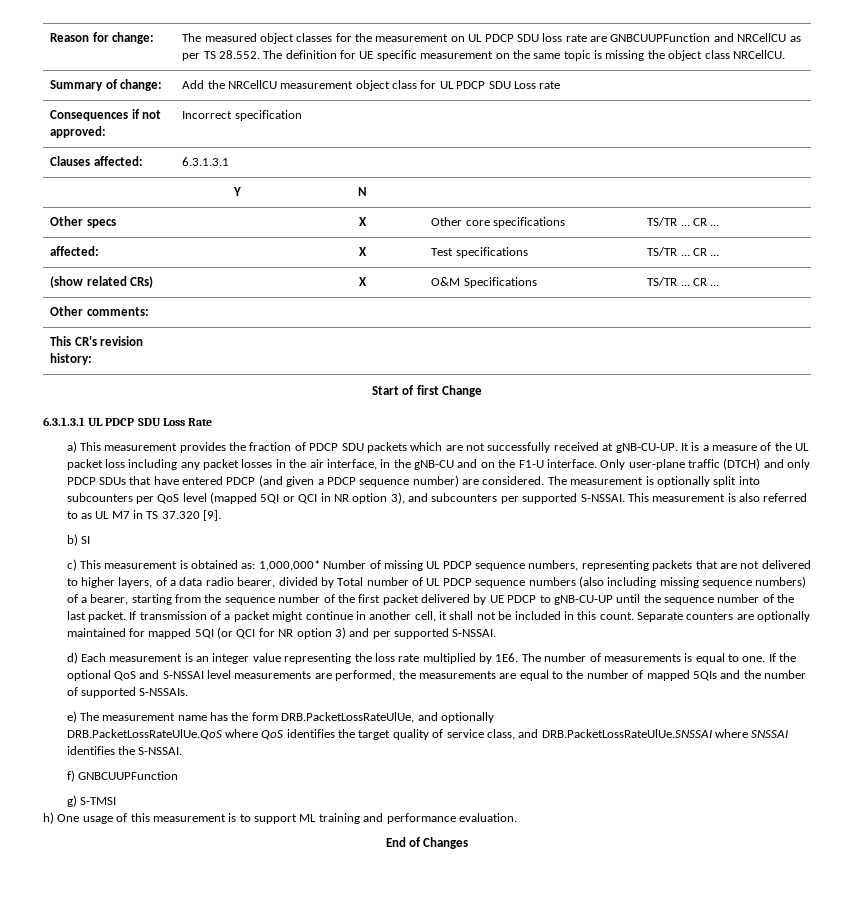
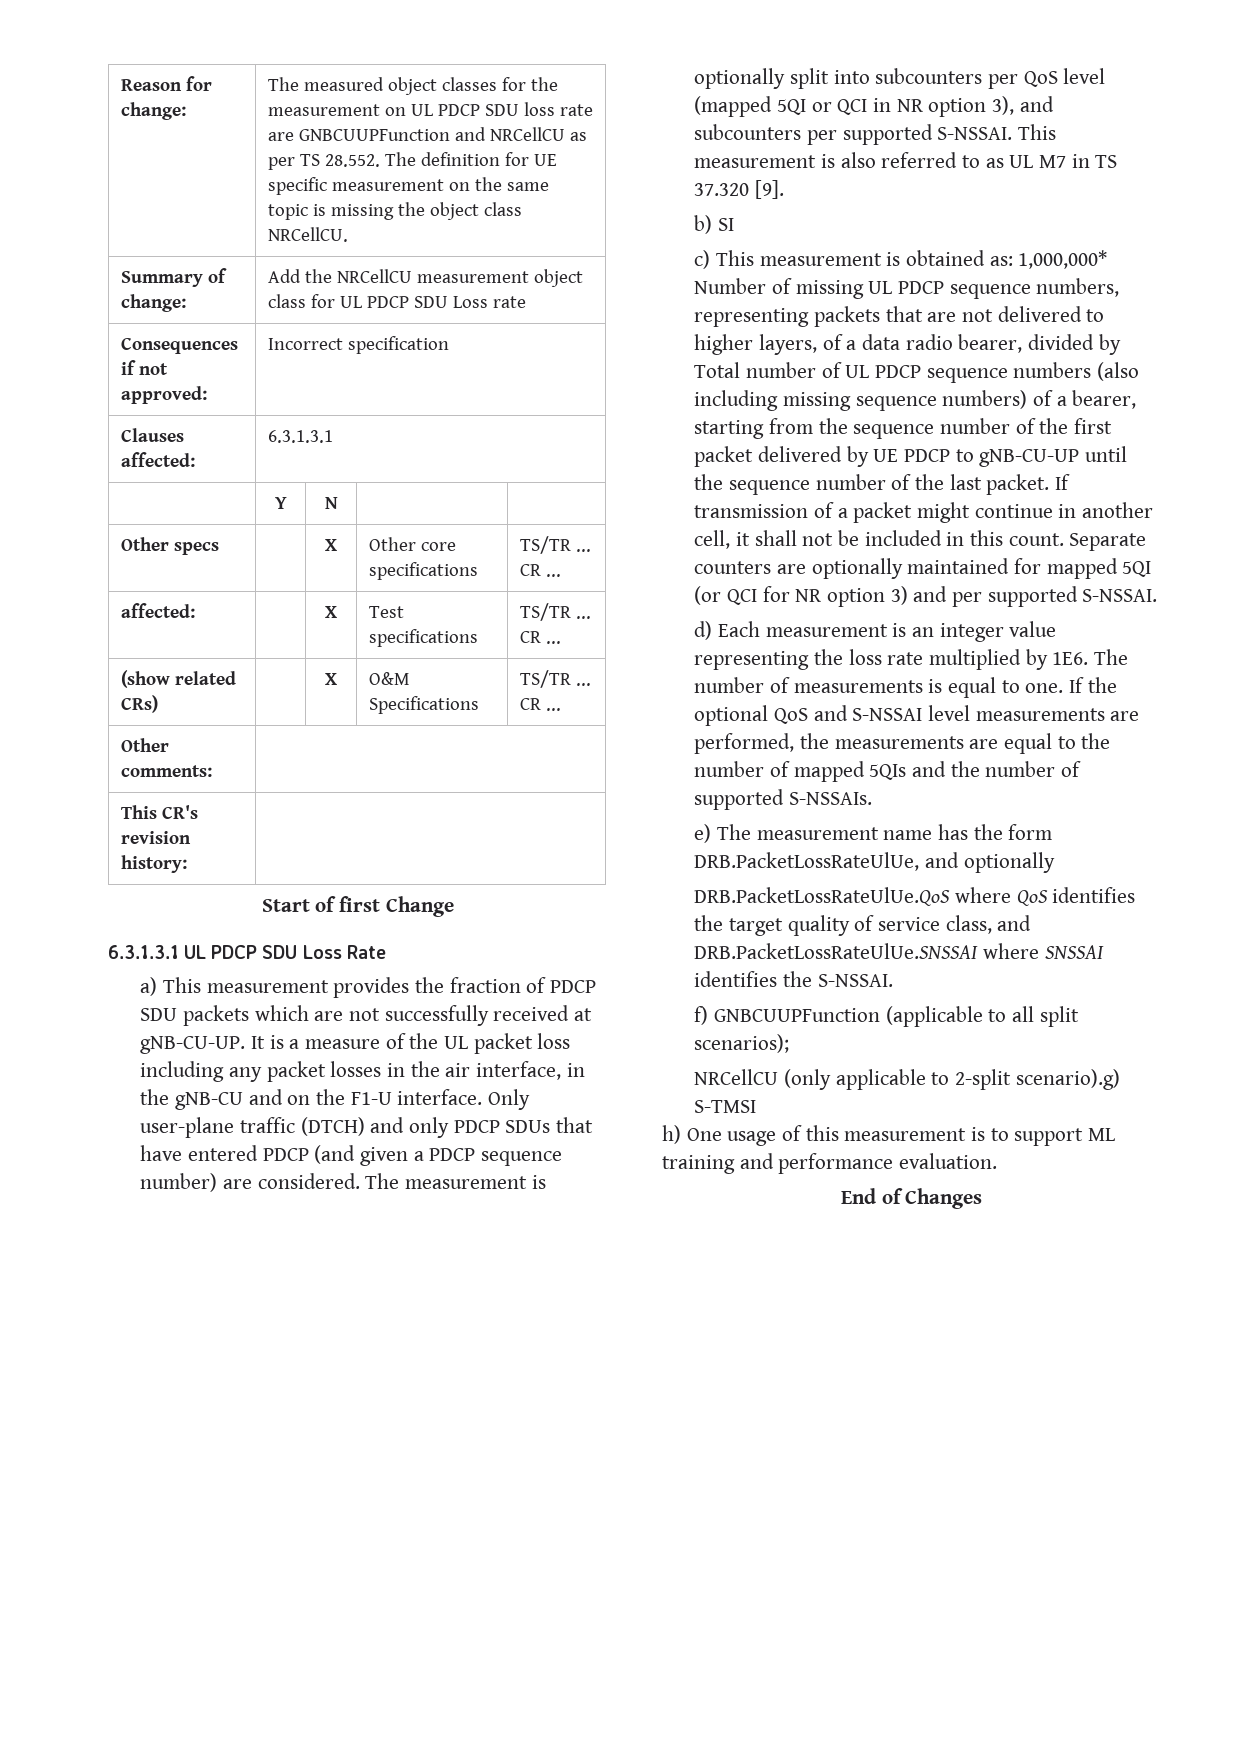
[66,795,77,807] // g) -> [885,1006,1079,1027] [694,1034,790,1053] [694,1069,1120,1090] (applicable to all split scenarios); // NRCellCU (only applicable to 2-split scenario).g)

